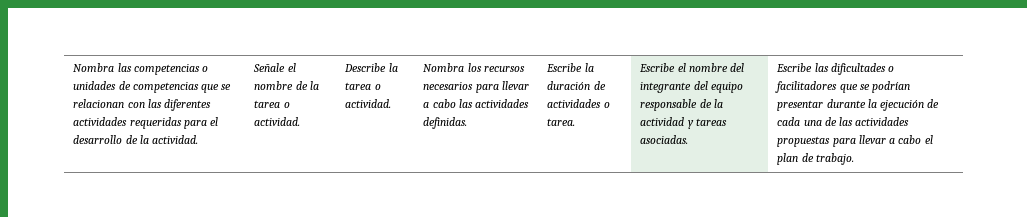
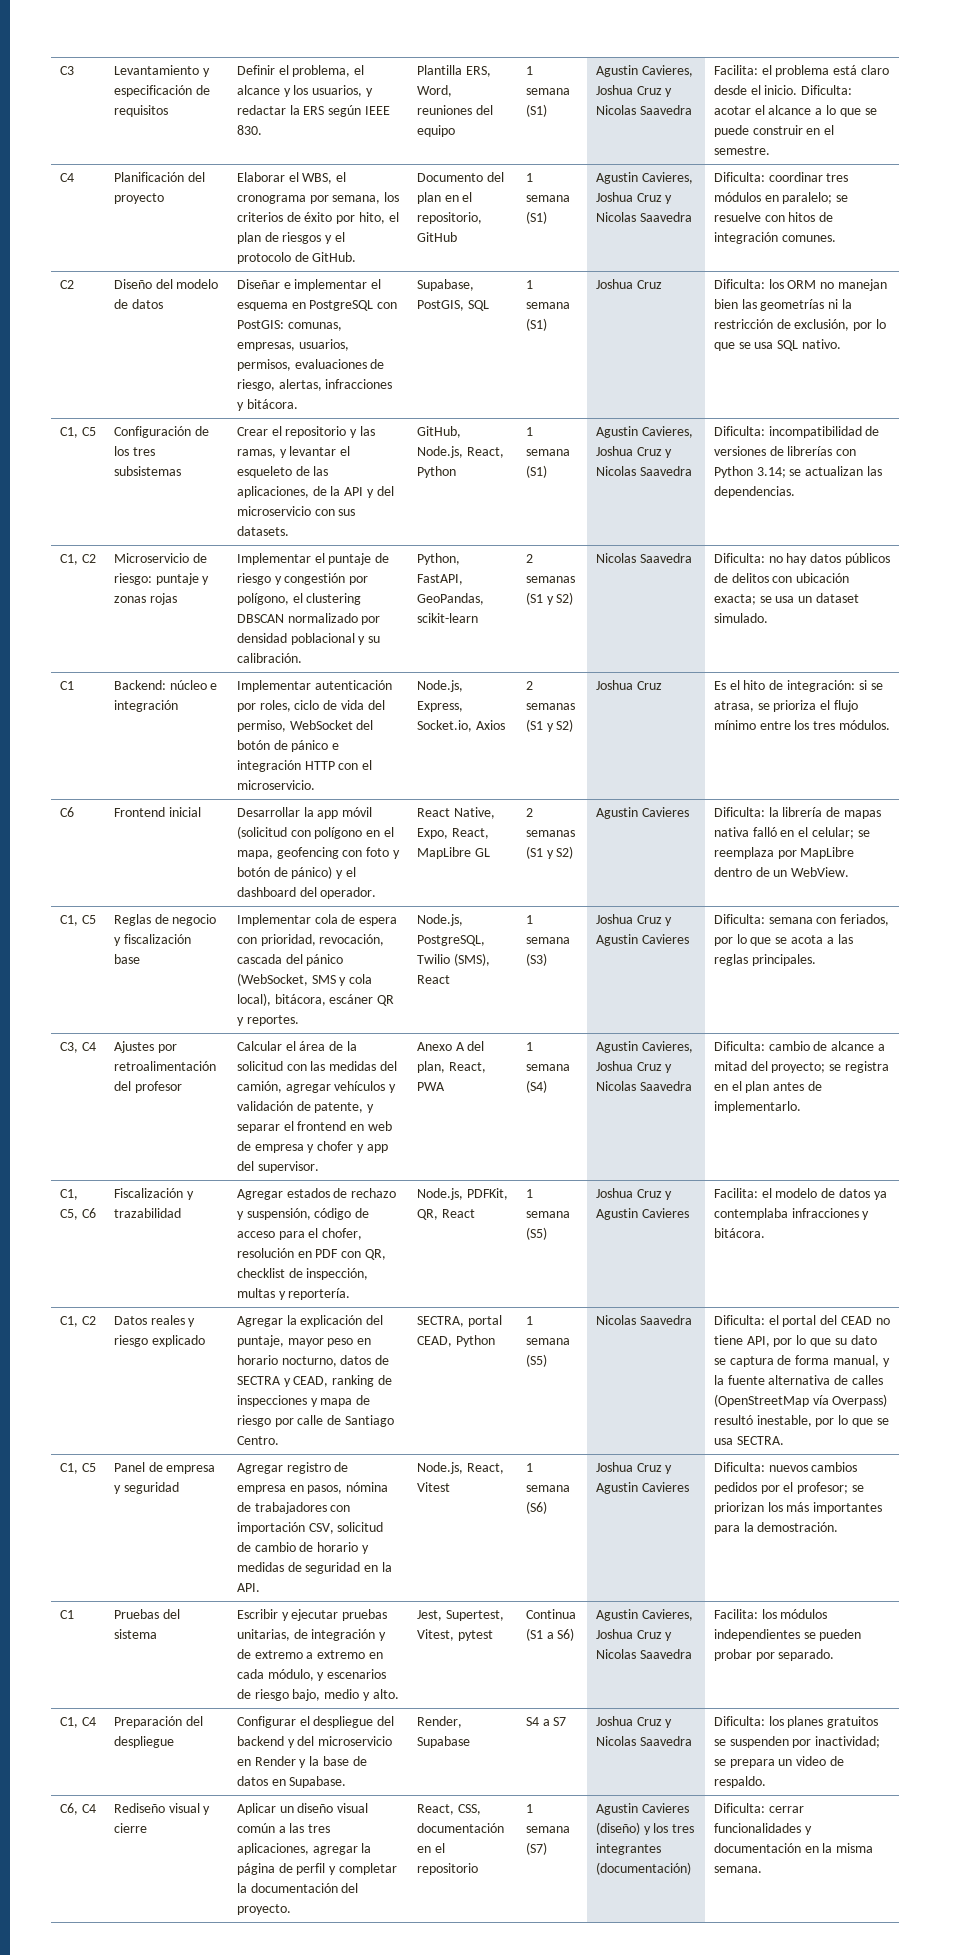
[73,63,209,75] [73,81,232,93] [73,99,212,111] [73,117,219,129] [73,135,199,144] [253,63,296,72] [254,81,319,90] [254,100,290,108] [254,117,301,126] [344,63,398,72] [345,82,381,90] [345,99,392,108] [423,63,525,72] [423,81,529,93] [423,99,530,108] [423,117,468,129] [546,63,594,72] [547,81,606,90] [547,99,610,108] [547,118,576,126] [639,63,745,72] [640,81,743,93] [640,99,723,111] [640,117,727,129] [640,135,689,144] [776,63,895,75] [775,81,911,93] [777,99,940,111] [777,117,910,126] [777,135,933,147] [777,153,854,165] Nombra las competencias o unidades de competencias que se relacionan con las diferentes actividades requeridas para el desarrollo de la actividad. | Señale el nombre de la tarea o actividad. | Describe la tarea o actividad. | Nombra los recursos necesarios para llevar a cabo las actividades definidas. | Escribe la duración de actividades o tarea. | Escribe el nombre del integrante del equipo responsable de la actividad y tareas asociadas. | Escribe las dificultades o facilitadores que se podrían presentar durante la ejecución de cada una de las actividades propuestas para llevar a cabo el plan de trabajo. -> [59,66,74,75] [113,65,210,77] [113,85,210,97] [113,105,168,117] [236,65,365,77] [236,85,373,97] [236,105,390,117] [236,125,262,135] [416,65,491,77] [416,85,452,97] [416,105,493,115] [416,125,455,137] [525,66,533,75] [525,88,570,95] [525,104,547,117] [595,65,693,77] [595,85,673,97] [595,105,692,115] [713,65,889,77] [713,85,853,95] [713,105,877,117] [713,125,835,137] [713,146,770,155] [59,173,74,182] [113,172,205,182] [113,193,164,204] [236,172,347,184] [236,192,400,204] [236,212,399,224] [236,232,345,244] [236,252,357,264] [416,172,504,182] [416,192,473,204] [416,212,482,224] [416,232,457,242] [525,173,533,182] [525,195,570,202] [525,211,547,224] [595,172,693,184] [595,192,673,204] [595,212,692,222] [713,172,849,182] [713,192,849,204] [713,212,834,222] [713,232,836,244] [59,280,74,289] [113,279,219,289] [113,299,163,309] [236,279,382,291] [236,300,398,311] [236,320,342,331] [236,339,349,351] [236,359,385,371] [236,379,393,391] [236,399,298,411] [416,279,474,291] [416,300,489,311] [525,280,533,289] [525,302,570,309] [525,318,547,331] [595,279,662,289] [713,279,887,291] [713,299,852,311] [713,319,886,331] [713,339,841,351] [59,427,96,438] [113,426,209,438] [113,446,155,456] [113,466,181,476] [236,426,375,438] [236,446,351,458] [236,466,329,478] [236,486,394,498] [236,506,356,516] [236,526,289,536] [416,426,461,438] [416,446,504,458] [416,466,456,478] [525,427,533,436] [525,449,570,456] [525,465,547,478] [595,426,693,438] [595,446,673,458] [595,466,692,476] [713,426,880,438] [713,446,857,456] [713,466,882,478] [713,486,795,498] [59,554,96,565] [113,553,207,563] [113,573,210,585] [113,593,177,605] [236,553,390,565] [236,573,369,585] [236,593,362,605] [236,613,381,625] [236,633,381,645] [236,653,302,663] [416,553,460,565] [416,574,463,585] [416,593,484,605] [416,613,478,623] [525,554,533,563] [525,576,575,583] [525,592,574,605] [595,553,692,563] [713,553,890,565] [713,573,850,583] [713,593,859,605] [713,613,768,623] [59,681,74,690] [113,680,218,690] [113,700,178,712] [236,680,392,692] [236,700,385,712] [236,720,374,732] [236,740,340,752] [236,760,373,772] [236,780,315,790] [416,680,463,692] [416,701,463,712] [416,720,505,732] [525,681,533,690] [525,703,575,710] [525,719,574,732] [595,680,662,690] [713,680,883,692] [713,700,858,712] [713,720,890,730] [59,807,74,817] [113,807,201,817] [236,807,373,819] [236,826,394,839] [236,847,400,859] [236,866,356,879] [236,887,377,899] [416,807,495,819] [416,828,489,839] [416,847,490,859] [525,808,533,817] [525,830,575,837] [525,846,574,859] [595,807,689,819] [713,807,881,819] [713,827,870,839] [713,847,855,859] [713,867,850,877] [59,915,96,926] [113,914,217,926] [113,934,191,946] [113,954,140,964] [236,914,398,926] [236,934,385,946] [236,954,344,966] [236,973,373,986] [236,993,395,1006] [236,1015,299,1026] [416,914,463,926] [416,935,485,946] [416,953,490,966] [416,975,450,984] [525,915,533,924] [525,937,570,944] [525,953,547,966] [595,914,673,926] [595,934,689,946] [713,914,890,926] [713,934,853,946] [713,954,816,966] [59,1042,96,1053] [113,1041,177,1053] [113,1061,216,1071] [113,1081,182,1093] [236,1041,357,1051] [236,1061,397,1071] [236,1081,397,1093] [236,1101,375,1113] [236,1121,392,1133] [236,1141,388,1153] [236,1161,319,1173] [416,1041,485,1051] [416,1061,486,1073] [416,1082,445,1091] [525,1042,533,1051] [525,1064,570,1071] [525,1080,547,1093] [595,1041,693,1053] [595,1061,673,1073] [595,1081,692,1091] [713,1041,885,1051] [713,1061,889,1073] [713,1081,822,1093] [713,1101,801,1113] [59,1189,78,1200] [59,1208,96,1220] [113,1188,194,1200] [113,1208,181,1218] [236,1188,397,1200] [236,1208,370,1220] [236,1228,363,1240] [236,1248,386,1260] [236,1268,369,1280] [236,1288,351,1300] [416,1188,508,1200] [416,1209,475,1220] [525,1189,533,1198] [525,1211,570,1218] [525,1227,547,1240] [595,1188,673,1200] [595,1208,689,1220] [713,1188,887,1200] [713,1208,870,1220] [713,1228,765,1238] [59,1316,96,1327] [113,1315,196,1327] [113,1335,205,1347] [236,1315,384,1327] [236,1335,372,1347] [236,1355,390,1367] [236,1375,392,1387] [236,1395,371,1407] [236,1415,394,1427] [236,1436,279,1445] [416,1315,502,1327] [416,1335,495,1347] [525,1316,533,1325] [525,1338,570,1345] [525,1354,547,1367] [595,1315,692,1325] [713,1315,890,1327] [713,1335,877,1347] [713,1355,890,1367] [713,1375,883,1385] [713,1394,888,1407] [713,1415,889,1427] [713,1436,784,1445] [59,1463,96,1474] [113,1462,216,1474] [113,1482,179,1494] [236,1462,349,1474] [236,1482,389,1494] [236,1502,351,1514] [236,1522,384,1534] [236,1542,369,1554] [236,1562,392,1574] [236,1583,260,1592] [416,1462,504,1474] [416,1482,450,1492] [525,1463,533,1472] [525,1485,570,1492] [525,1501,547,1514] [595,1462,673,1474] [595,1482,689,1494] [713,1462,858,1472] [713,1482,864,1494] [713,1502,883,1514] [713,1522,839,1534] [59,1610,74,1619] [113,1609,180,1619] [113,1629,157,1639] [236,1609,388,1621] [236,1629,387,1641] [236,1649,383,1659] [236,1669,387,1681] [236,1689,399,1701] [416,1610,504,1621] [416,1629,493,1641] [525,1609,576,1619] [525,1628,575,1641] [595,1609,693,1621] [595,1629,673,1641] [595,1649,692,1659] [713,1609,828,1619] [713,1629,862,1641] [713,1649,835,1661] [59,1717,96,1728] [113,1716,203,1728] [113,1736,174,1748] [236,1716,395,1728] [236,1736,393,1748] [236,1756,367,1768] [236,1776,347,1788] [416,1716,462,1728] [416,1736,470,1748] [525,1717,567,1726] [595,1716,673,1728] [595,1736,692,1746] [713,1716,879,1728] [713,1736,881,1748] [713,1756,844,1768] [713,1776,766,1788] [59,1803,96,1815] [113,1803,211,1815] [113,1823,147,1833] [236,1803,369,1815] [236,1823,331,1833] [236,1843,372,1855] [236,1863,397,1875] [236,1883,359,1893] [236,1904,291,1915] [416,1804,481,1815] [416,1823,504,1833] [416,1843,445,1853] [416,1863,478,1875] [525,1804,533,1813] [525,1826,570,1833] [525,1842,547,1855] [595,1803,689,1815] [595,1822,695,1835] [595,1843,661,1855] [595,1862,691,1875] [713,1803,804,1813] [713,1823,812,1835] [713,1843,874,1853] [713,1866,762,1873] C3 | Levantamiento y especificación de requisitos | Definir el problema, el alcance y los usuarios, y redactar la ERS según IEEE 830. | Plantilla ERS, Word, reuniones del equipo | 1 semana (S1) | Agustin Cavieres, Joshua Cruz y Nicolas Saavedra | Facilita: el problema está claro desde el inicio. Dificulta: acotar el alcance a lo que se puede construir en el semestre. // C4 | Planificación del proyecto | Elaborar el WBS, el cronograma por semana, los criterios de éxito por hito, el plan de riesgos y el protocolo de GitHub. | Documento del plan en el repositorio, GitHub | 1 semana (S1) | Agustin Cavieres, Joshua Cruz y Nicolas Saavedra | Dificulta: coordinar tres módulos en paralelo; se resuelve con hitos de integración comunes. // C2 | Diseño del modelo de datos | Diseñar e implementar el esquema en PostgreSQL con PostGIS: comunas, empresas, usuarios, permisos, evaluaciones de riesgo, alertas, infracciones y bitácora. | Supabase, PostGIS, SQL | 1 semana (S1) | Joshua Cruz | Dificulta: los ORM no manejan bien las geometrías ni la restricción de exclusión, por lo que se usa SQL nativo. // C1, C5 | Configuración de los tres subsistemas | Crear el repositorio y las ramas, y levantar el esqueleto de las aplicaciones, de la API y del microservicio con sus datasets. | GitHub, Node.js, React, Python | 1 semana (S1) | Agustin Cavieres, Joshua Cruz y Nicolas Saavedra | Dificulta: incompatibilidad de versiones de librerías con Python 3.14; se actualizan las dependencias. // C1, C2 | Microservicio de riesgo: puntaje y zonas rojas | Implementar el puntaje de riesgo y congestión por polígono, el clustering DBSCAN normalizado por densidad poblacional y su calibración. | Python, FastAPI, GeoPandas, scikit-learn | 2 semanas (S1 y S2) | Nicolas Saavedra | Dificulta: no hay datos públicos de delitos con ubicación exacta; se usa un dataset simulado. // C1 | Backend: núcleo e integración | Implementar autenticación por roles, ciclo de vida del permiso, WebSocket del botón de pánico e integración HTTP con el microservicio. | Node.js, Express, Socket.io, Axios | 2 semanas (S1 y S2) | Joshua Cruz | Es el hito de integración: si se atrasa, se prioriza el flujo mínimo entre los tres módulos. // C6 | Frontend inicial | Desarrollar la app móvil (solicitud con polígono en el mapa, geofencing con foto y botón de pánico) y el dashboard del operador. | React Native, Expo, React, MapLibre GL | 2 semanas (S1 y S2) | Agustin Cavieres | Dificulta: la librería de mapas nativa falló en el celular; se reemplaza por MapLibre dentro de un WebView. // C1, C5 | Reglas de negocio y fiscalización base | Implementar cola de espera con prioridad, revocación, cascada del pánico (WebSocket, SMS y cola local), bitácora, escáner QR y reportes. | Node.js, PostgreSQL, Twilio (SMS), React | 1 semana (S3) | Joshua Cruz y Agustin Cavieres | Dificulta: semana con feriados, por lo que se acota a las reglas principales. // C3, C4 | Ajustes por retroalimentación del profesor | Calcular el área de la solicitud con las medidas del camión, agregar vehículos y validación de patente, y separar el frontend en web de empresa y chofer y app del supervisor. | Anexo A del plan, React, PWA | 1 semana (S4) | Agustin Cavieres, Joshua Cruz y Nicolas Saavedra | Dificulta: cambio de alcance a mitad del proyecto; se registra en el plan antes de implementarlo. // C1, C5, C6 | Fiscalización y trazabilidad | Agregar estados de rechazo y suspensión, código de acceso para el chofer, resolución en PDF con QR, checklist de inspección, multas y reportería. | Node.js, PDFKit, QR, React | 1 semana (S5) | Joshua Cruz y Agustin Cavieres | Facilita: el modelo de datos ya contemplaba infracciones y bitácora. // C1, C2 | Datos reales y riesgo explicado | Agregar la explicación del puntaje, mayor peso en horario nocturno, datos de SECTRA y CEAD, ranking de inspecciones y mapa de riesgo por calle de Santiago Centro. | SECTRA, portal CEAD, Python | 1 semana (S5) | Nicolas Saavedra | Dificulta: el portal del CEAD no tiene API, por lo que su dato se captura de forma manual, y la fuente alternativa de calles (OpenStreetMap vía Overpass) resultó inestable, por lo que se usa SECTRA. // C1, C5 | Panel de empresa y seguridad | Agregar registro de empresa en pasos, nómina de trabajadores con importación CSV, solicitud de cambio de horario y medidas de seguridad en la API. | Node.js, React, Vitest | 1 semana (S6) | Joshua Cruz y Agustin Cavieres | Dificulta: nuevos cambios pedidos por el profesor; se priorizan los más importantes para la demostración. // C1 | Pruebas del sistema | Escribir y ejecutar pruebas unitarias, de integración y de extremo a extremo en cada módulo, y escenarios de riesgo bajo, medio y alto. | Jest, Supertest, Vitest, pytest | Continua (S1 a S6) | Agustin Cavieres, Joshua Cruz y Nicolas Saavedra | Facilita: los módulos independientes se pueden probar por separado. // C1, C4 | Preparación del despliegue | Configurar el despliegue del backend y del microservicio en Render y la base de datos en Supabase. | Render, Supabase | S4 a S7 | Joshua Cruz y Nicolas Saavedra | Dificulta: los planes gratuitos se suspenden por inactividad; se prepara un video de respaldo. // C6, C4 | Rediseño visual y cierre | Aplicar un diseño visual común a las tres aplicaciones, agregar la página de perfil y completar la documentación del proyecto. | React, CSS, documentación en el repositorio | 1 semana (S7) | Agustin Cavieres (diseño) y los tres integrantes (documentación) | Dificulta: cerrar funcionalidades y documentación en la misma semana.

